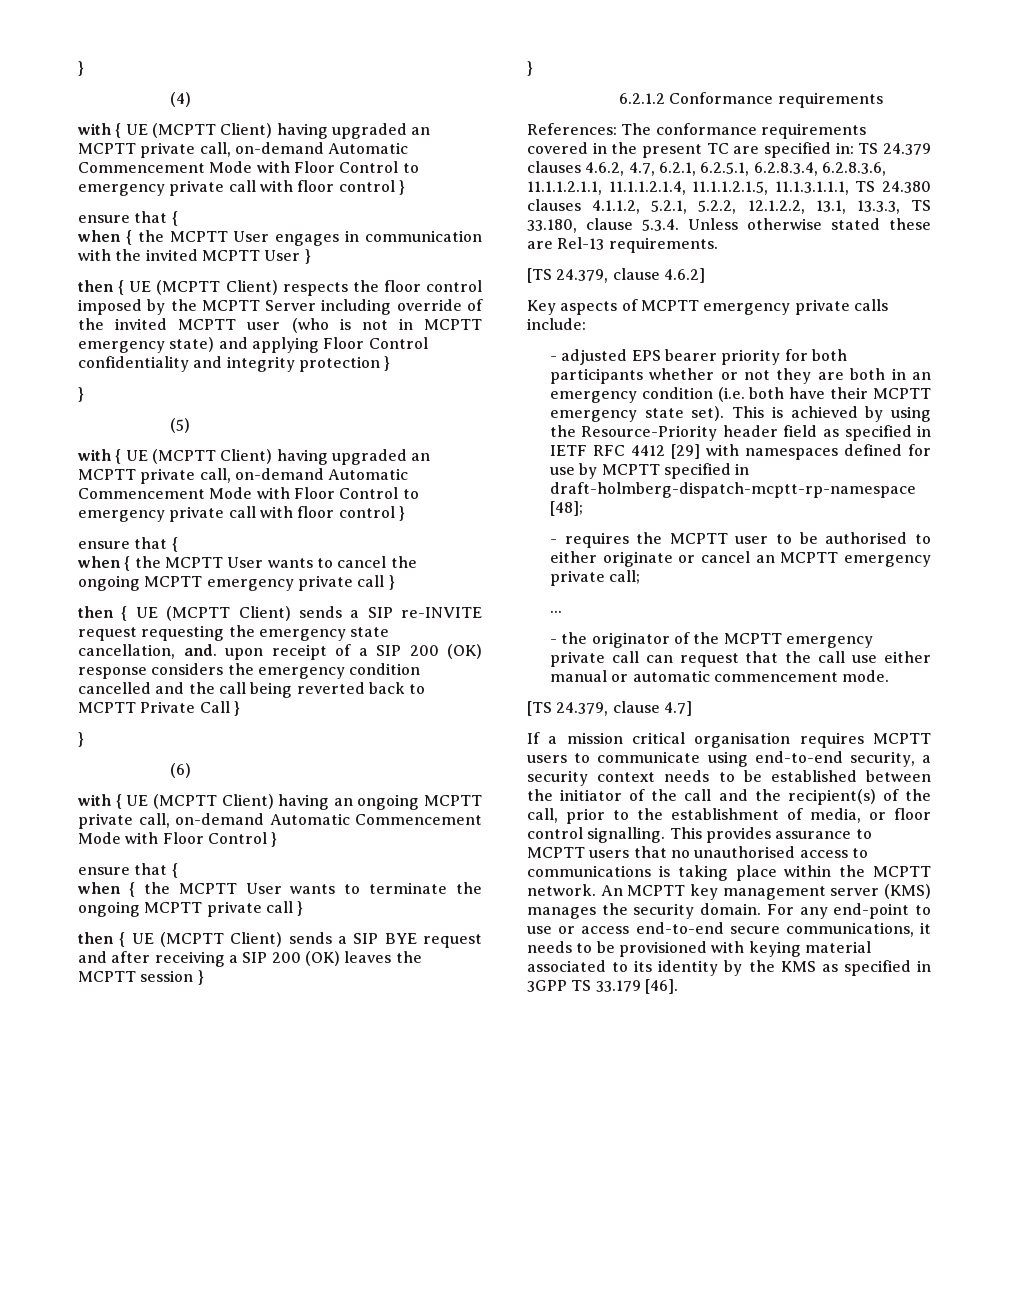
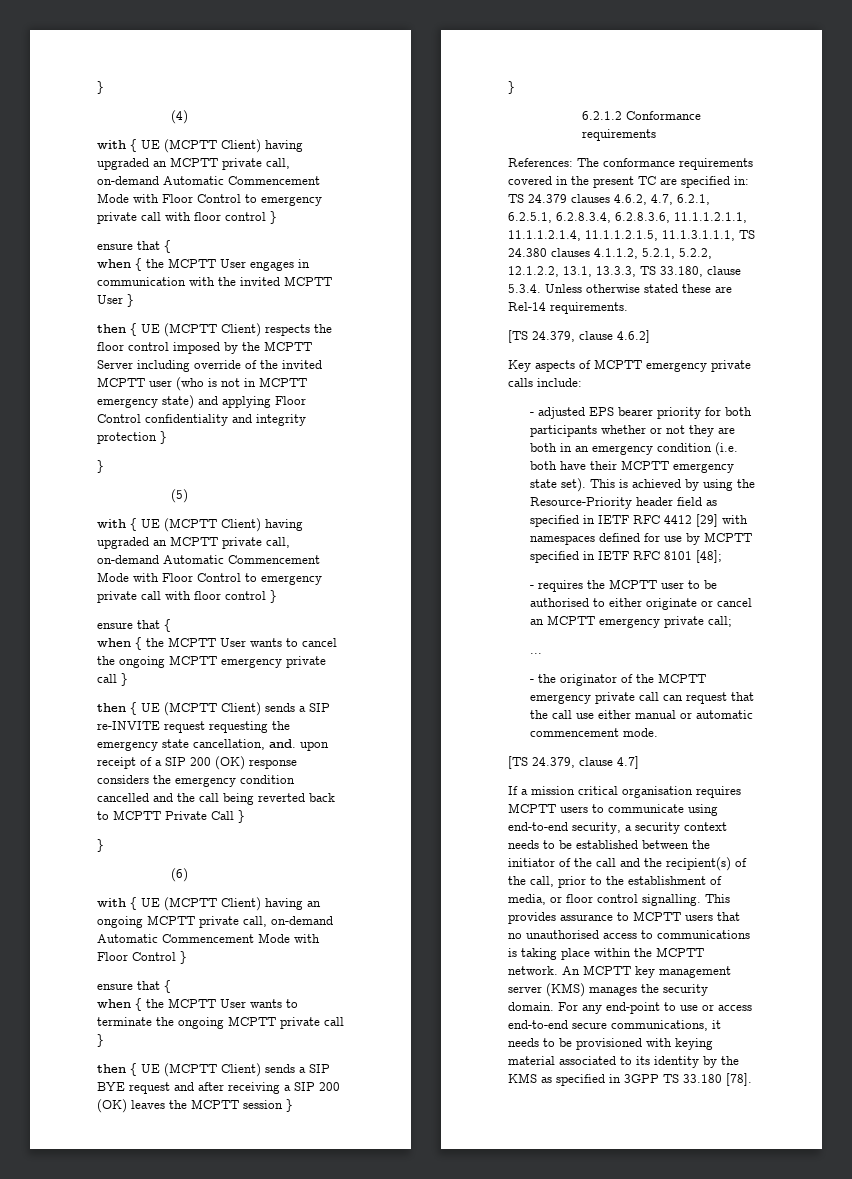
[557,237,605,250] Rel-13 -> [508,302,546,311] Rel-14
[549,482,916,498] draft-holmberg-dispatch-mcptt-rp-namespace -> [597,551,692,560] IETF RFC 8101
[595,979,678,994] 33.179 [46]. -> [683,1073,752,1086] 33.180 [78].

